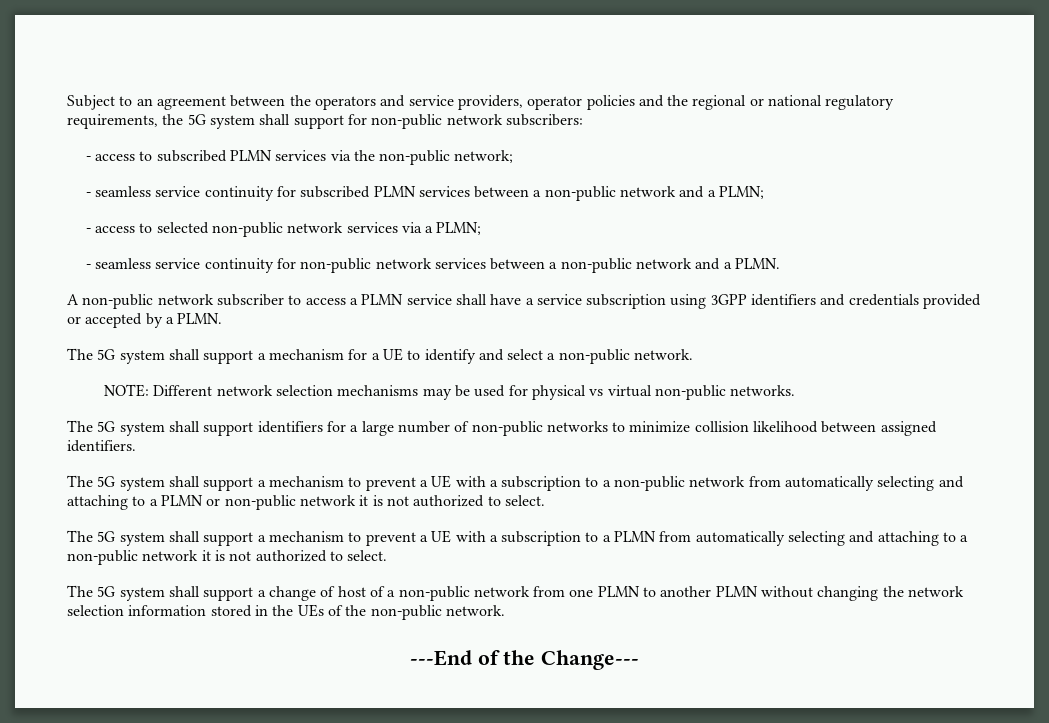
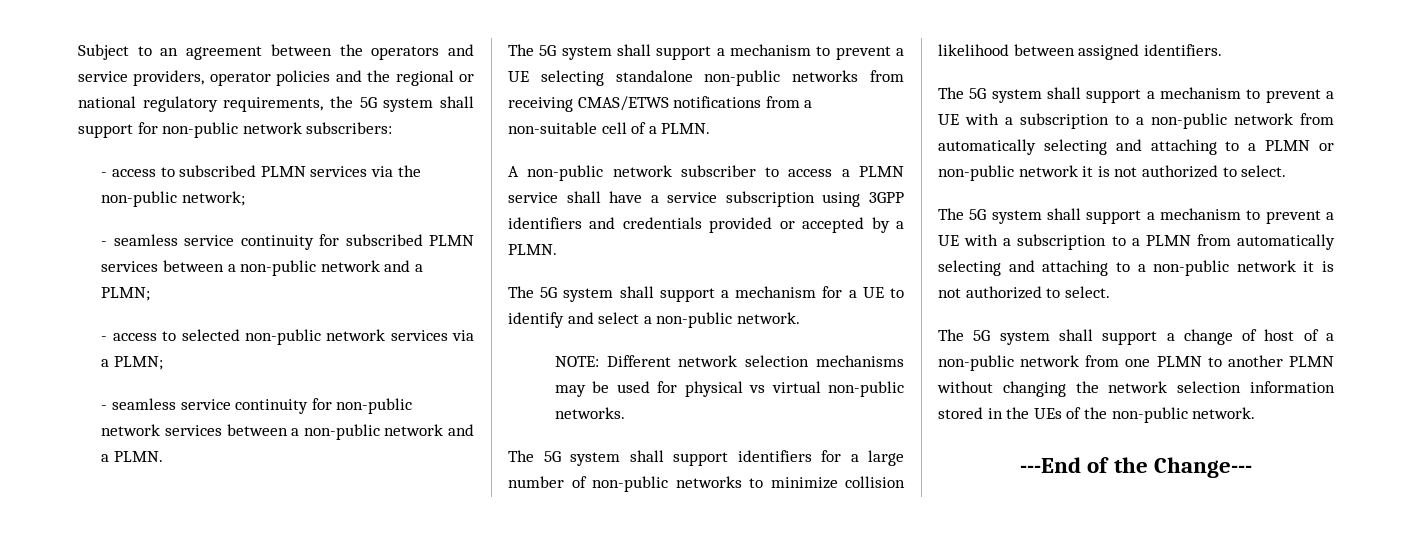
(781, 263) none -> [508,44,904,60] [508,70,904,86] [508,96,813,112] [508,122,711,134] // The 5G system shall support a mechanism to prevent a UE selecting standalone non-public networks from receiving CMAS/ETWS notifications from a non-suitable cell of a PLMN.

